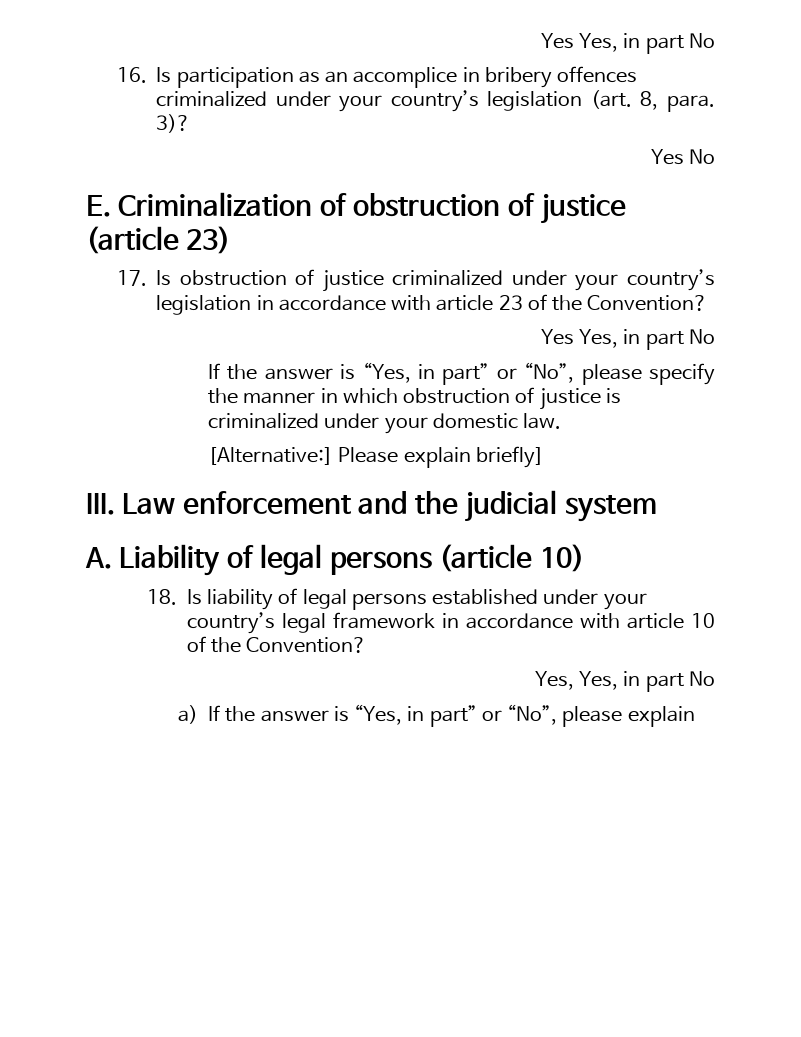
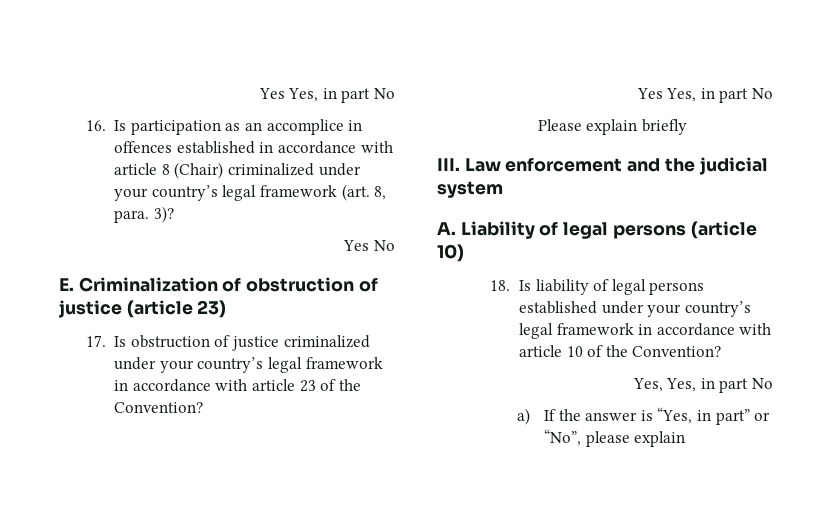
[484,66,638,88] [156,90,583,112] bribery offences criminalized under your country’s legislation -> [114,141,393,154] [114,162,361,179] [114,185,338,201] offences established in accordance with article 8 (Chair) criminalized under your country’s legal framework
[156,295,252,315] legislation -> [268,357,383,373] legal framework
[208,362,716,385] [208,387,621,410] [208,413,562,434] [208,447,334,465] If the answer is “Yes, in part” or “No”, please specify the manner in which obstruction of justice is criminalized under your domestic law. // [Alternative:] -> (773, 93) none
[475,446,544,468] briefly] -> [641,119,687,135] briefly

